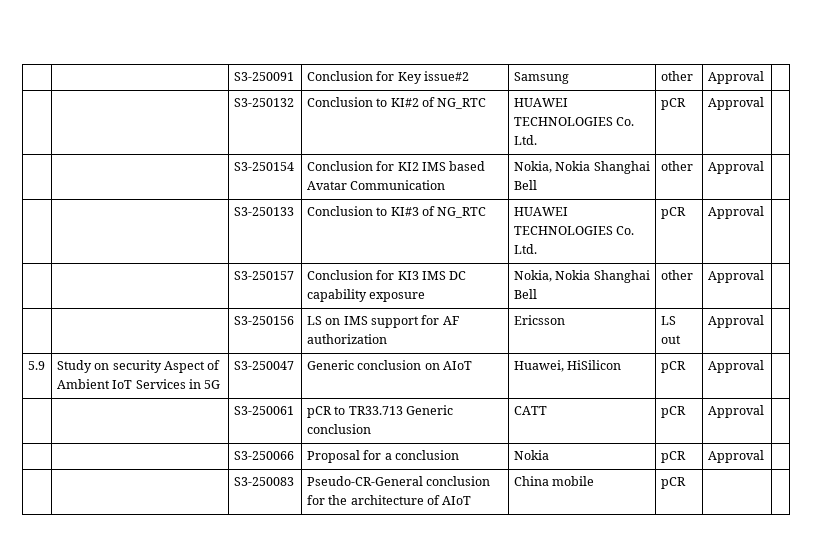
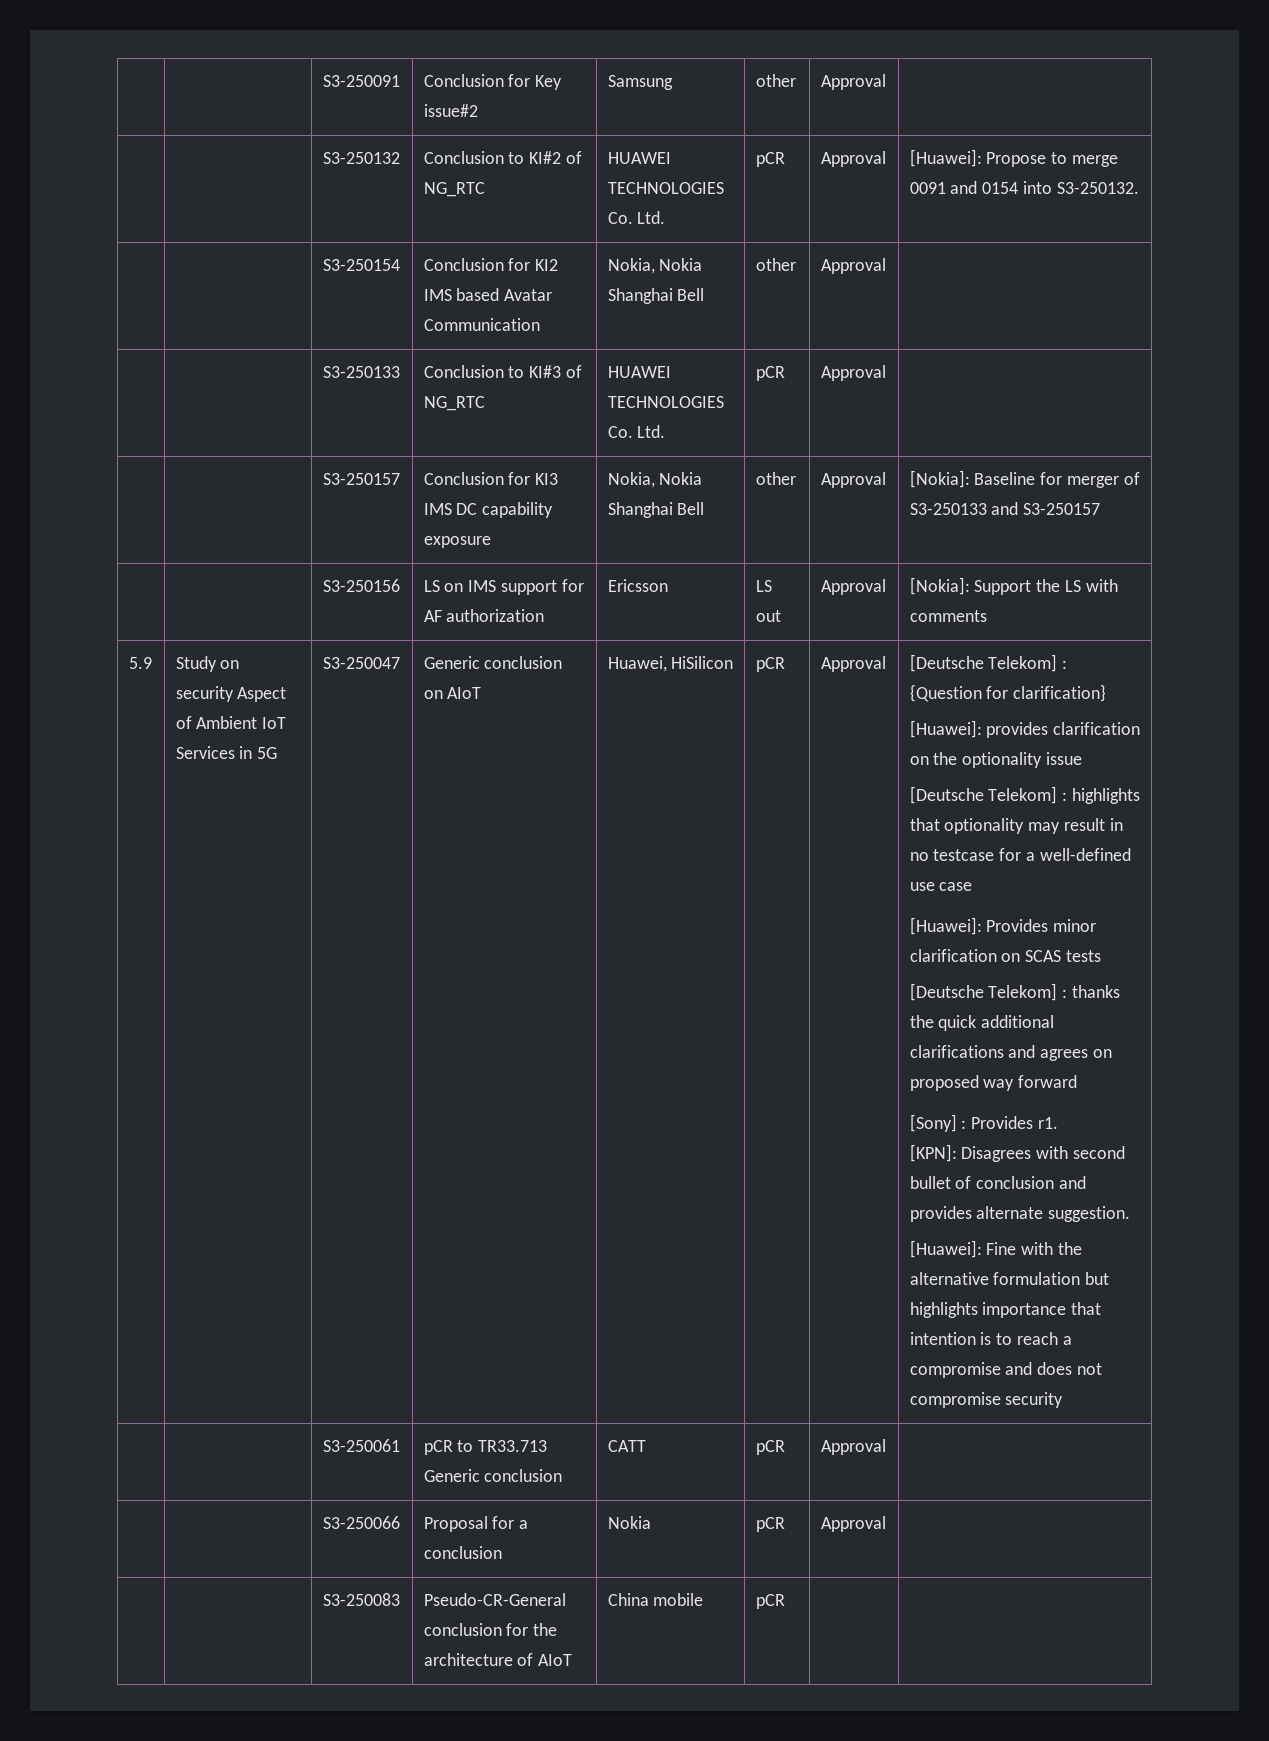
(764, 103) none -> [909,149,1118,167] [909,181,1139,194] [Huawei]: Propose to merge 0091 and 0154 into S3-250132.
(764, 276) none -> [909,470,1140,488] [909,502,1101,515] [Nokia]: Baseline for merger of S3-250133 and S3-250157
(764, 321) none -> [909,577,1118,595] [909,610,987,622] [Nokia]: Support the LS with comments
(764, 366) none -> [909,654,1068,672] [909,684,1107,702] [909,720,1141,738] [909,752,1082,768] [909,786,1140,804] [909,818,1123,834] [909,848,1131,861] [909,882,973,891] [909,917,1097,935] [909,949,1101,962] [909,983,1120,1001] [909,1015,1055,1031] [909,1045,1112,1061] [909,1075,1078,1091] [909,1114,1058,1132] [909,1144,1125,1162] [909,1176,1086,1189] [909,1206,1131,1222] [909,1240,1082,1258] [909,1272,1110,1285] [909,1302,1102,1318] [909,1332,1072,1345] [909,1362,1102,1378] [909,1392,1064,1408] [Deutsche Telekom] : {Question for clarification} // [Huawei]: provides clarification on the optionality issue // [Deutsche Telekom] : highlights that optionality may result in no testcase for a well-defined use case // [Huawei]: Provides minor clarification on SCAS tests // [Deutsche Telekom] : thanks the quick additional clarifications and agrees on proposed way forward // [Sony] : Provides r1. // [KPN]: Disagrees with second bullet of conclusion and provides alternate suggestion. // [Huawei]: Fine with the alternative formulation but highlights importance that intention is to reach a compromise and does not compromise security

